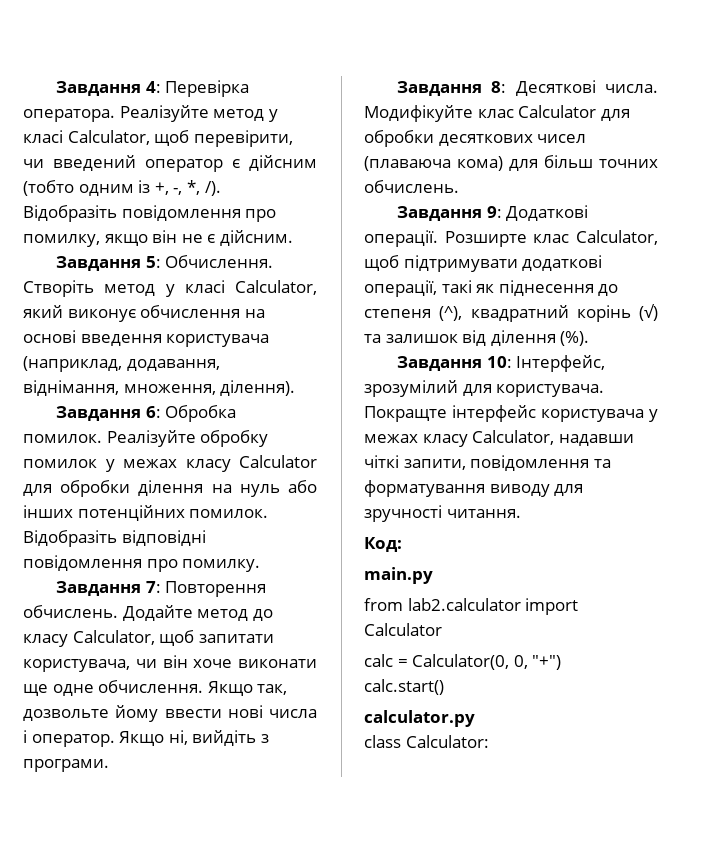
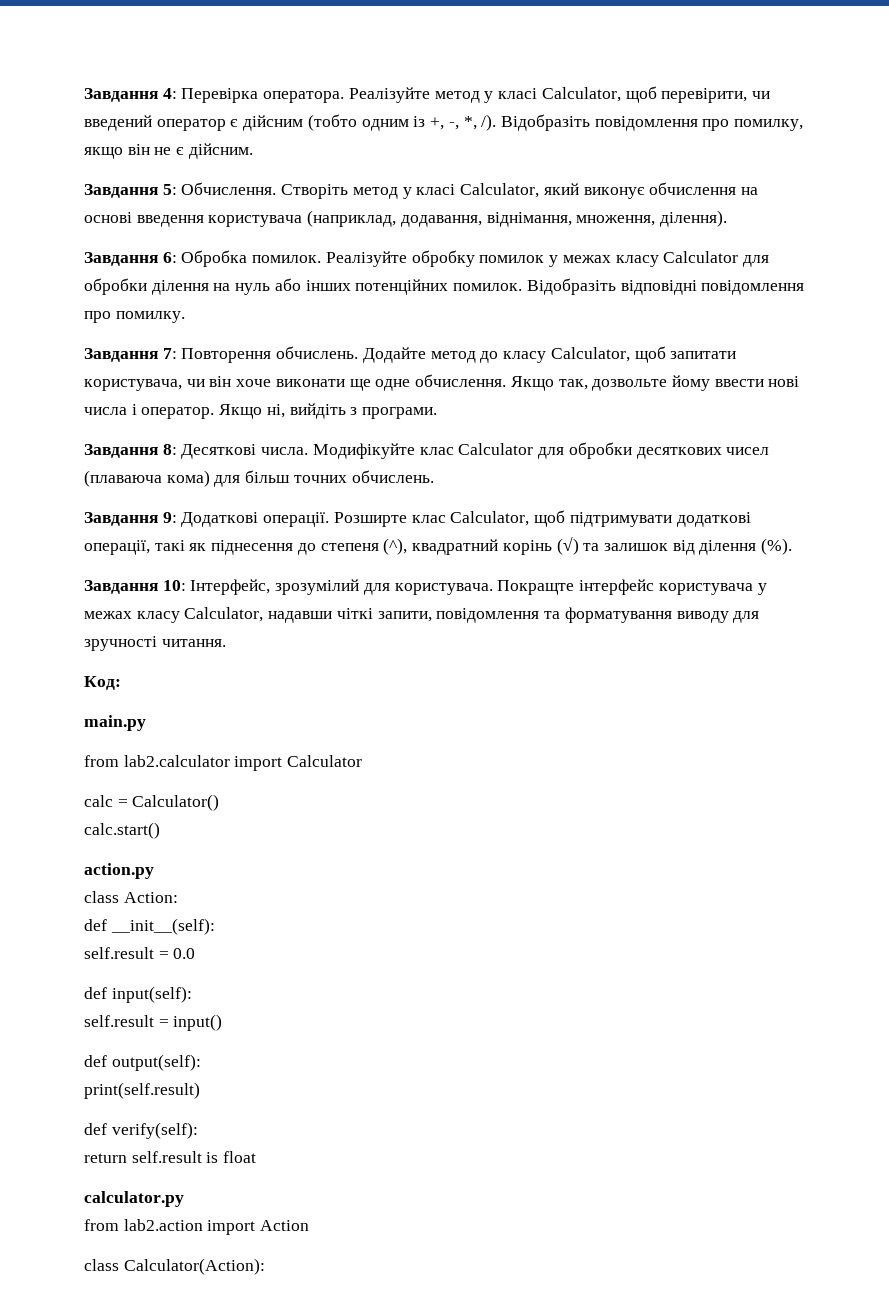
[412,654,562,670] [364,679,444,695] [364,710,475,727] [364,735,489,748] Calculator(0, 0, "+") // calc.start() // calculator.py // class Calculator: -> [132,794,220,811] [84,822,160,839] [84,863,154,879] [84,891,178,903] [84,918,215,935] [84,947,196,959] [84,986,192,1003] [84,1014,223,1031] [84,1054,201,1071] [84,1082,200,1099] [84,1122,198,1139] [84,1151,257,1163] [84,1191,184,1207] [84,1219,310,1235] [84,1258,265,1275] Calculator() // calc.start() // action.py // class Action: // def __init__(self): // self.result = 0.0 // def input(self): // self.result = input() // def output(self): // print(self.result) // def verify(self): // return self.result is float // calculator.py // from lab2.action import Action // class Calculator(Action):

